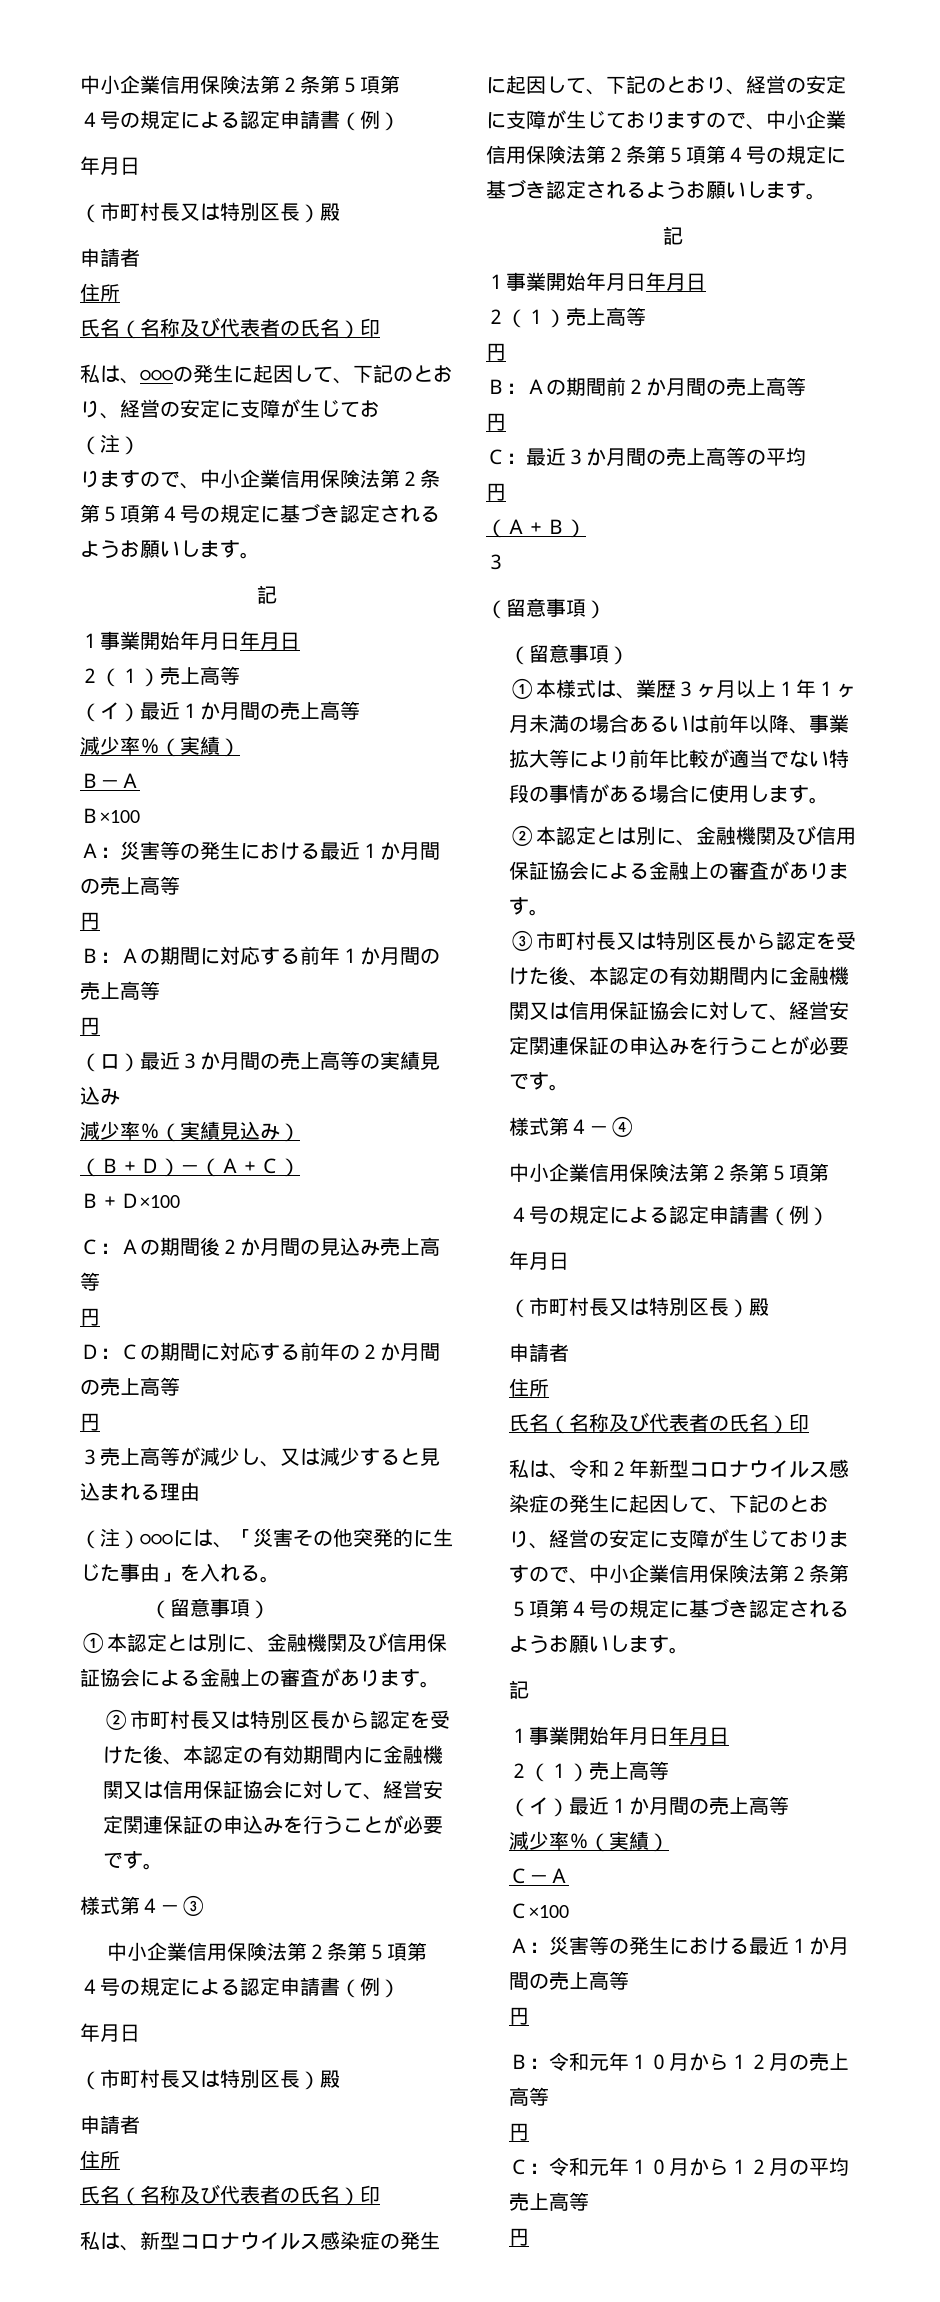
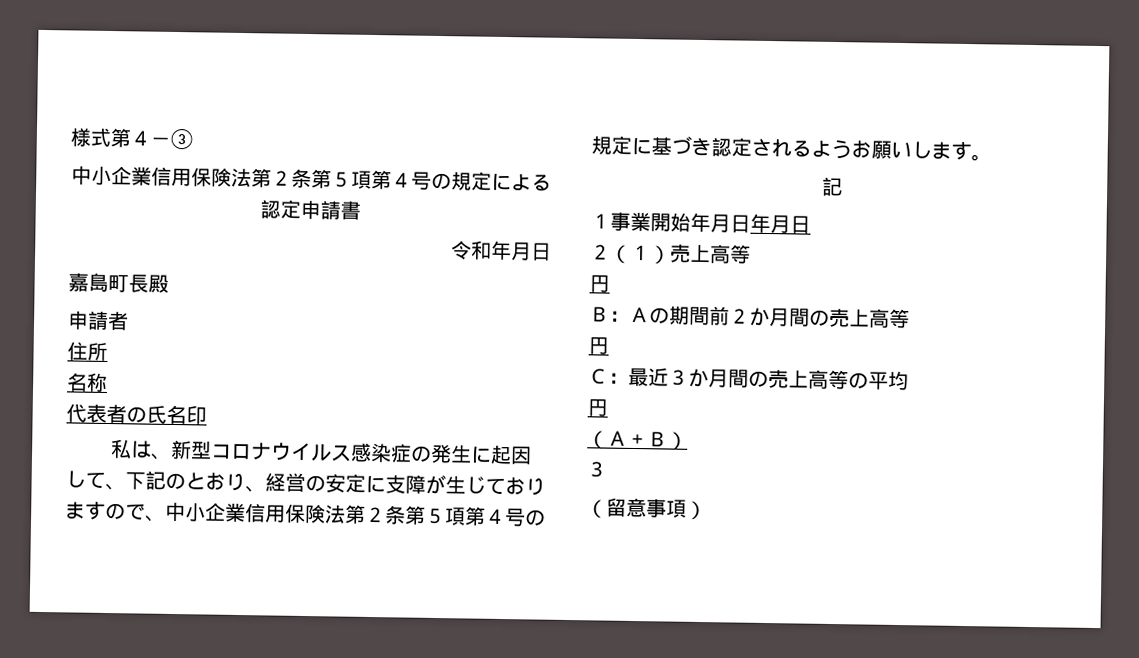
[80,75,400,94] [80,110,400,131] [80,156,140,175] [80,202,340,223] [80,248,140,267] [80,283,120,302] [80,317,380,339] [80,364,453,384] [80,399,380,419] [80,434,140,455] [80,469,440,489] [80,503,440,523] [80,540,260,559] [257,585,277,604] [80,631,300,650] [80,666,240,687] [80,701,360,722] [80,736,240,757] [80,773,140,788] [80,808,140,823] [80,841,440,860] [80,876,180,895] [80,912,100,930] [80,946,440,965] [80,981,160,1000] [80,1017,100,1035] [80,1051,440,1072] [80,1086,120,1105] [80,1121,300,1142] [80,1158,300,1177] [80,1193,180,1208] [80,1237,440,1256] [80,1272,100,1291] [80,1308,100,1326] [80,1342,440,1361] [80,1377,180,1396] [80,1413,100,1431] [80,1447,440,1467] [80,1482,200,1501] [80,1528,453,1549] [80,1563,280,1583] [149,1598,270,1619] [80,1632,447,1653] [80,1668,440,1688] [103,1709,451,1730] [103,1745,444,1765] [103,1780,444,1800] [103,1815,444,1835] [103,1851,164,1870] 中小企業信用保険法第２条第５項第 // ４号の規定による認定申請書（例） // 年月日 // （市町村長又は特別区長）殿 // 申請者 // 住所 // 氏名（名称及び代表者の氏名）印 // 私は、○○○の発生に起因して、下記のとおり、経営の安定に支障が生じてお // （注） // りますので、中小企業信用保険法第２条第５項第４号の規定に基づき認定されるようお願いします。 // 記 // １事業開始年月日年月日 // ２（１）売上高等 // （イ）最近１か月間の売上高等 // 減少率％（実績） // Ｂ－Ａ // Ｂ×100 // Ａ：災害等の発生における最近１か月間の売上高等 // 円 // Ｂ：Ａの期間に対応する前年１か月間の売上高等 // 円 // （ロ）最近３か月間の売上高等の実績見込み // 減少率％（実績見込み） // （Ｂ＋Ｄ）－（Ａ＋Ｃ） // Ｂ＋Ｄ×100 // Ｃ：Ａの期間後２か月間の見込み売上高等 // 円 // Ｄ：Ｃの期間に対応する前年の２か月間の売上高等 // 円 // ３売上高等が減少し、又は減少すると見込まれる理由 // （注）○○○には、「災害その他突発的に生じた事由」を入れる。 // （留意事項） // ①本認定とは別に、金融機関及び信用保証協会による金融上の審査があります。 // ②市町村長又は特別区長から認定を受けた後、本認定の有効期間内に金融機関又は信用保証協会に対して、経営安定関連保証の申込みを行うことが必要です。 // -> (70, 137) none
[80,1977,400,1998] [80,2023,140,2042] [80,2069,340,2090] [80,2115,140,2134] [80,2150,120,2169] [80,2184,360,2206] // ４号の規定による認定申請書（例） // 年月日 // （市町村長又は特別区長）殿 // 申請者 // 住所 // 氏名（名称及び代表者の氏名） -> [391,171,552,192] [260,199,361,220] [451,240,552,261] [68,272,169,293] [67,310,129,331] [67,341,108,361] [66,372,108,392] [66,403,187,425] ４号の規定による認定申請書 // 令和年月日 // 嘉島町長殿 // 申請者 // 住所 // 名称 // 代表者の氏名
[509,644,630,665] [509,678,857,699] [509,714,850,734] [509,749,850,768] [509,784,830,804] [509,825,857,846] [509,861,850,880] [509,897,550,916] [509,930,857,951] [509,966,850,986] [509,1001,850,1021] [509,1036,850,1056] [509,1072,570,1091] [509,1116,637,1137] [509,1163,830,1182] [509,1205,830,1226] [509,1251,570,1270] [509,1297,770,1318] [509,1343,570,1362] [509,1378,550,1397] [509,1412,810,1434] [509,1459,850,1479] [509,1494,830,1514] [509,1529,850,1549] [509,1564,850,1584] [509,1598,850,1618] [509,1635,690,1654] [509,1680,530,1699] [509,1726,730,1745] [509,1761,670,1782] [509,1796,790,1817] [509,1831,670,1852] [509,1868,570,1884] [509,1903,570,1919] [509,1936,850,1955] [509,1971,630,1990] [509,2007,530,2025] [509,2052,850,2071] [509,2087,550,2106] [509,2123,530,2141] [509,2157,850,2176] [509,2192,590,2211] [509,2228,530,2246] // （留意事項） // ①本様式は、業歴３ヶ月以上１年１ヶ月未満の場合あるいは前年以降、事業拡大等により前年比較が適当でない特段の事情がある場合に使用します。 // ②本認定とは別に、金融機関及び信用保証協会による金融上の審査があります。 // ③市町村長又は特別区長から認定を受けた後、本認定の有効期間内に金融機関又は信用保証協会に対して、経営安定関連保証の申込みを行うことが必要です。 // 様式第４－④ // 中小企業信用保険法第２条第５項第 // ４号の規定による認定申請書（例） // 年月日 // （市町村長又は特別区長）殿 // 申請者 // 住所 // 氏名（名称及び代表者の氏名）印 // 私は、令和２年新型コロナウイルス感染症の発生に起因して、下記のとおり、経営の安定に支障が生じておりますので、中小企業信用保険法第２条第５項第４号の規定に基づき認定されるようお願いします。 // 記 // １事業開始年月日年月日 // ２（１）売上高等 // （イ）最近１か月間の売上高等 // 減少率％（実績） // Ｃ－Ａ // Ｃ×100 // Ａ：災害等の発生における最近１か月間の売上高等 // 円 // Ｂ：令和元年１０月から１２月の売上高等 // 円 // Ｃ：令和元年１０月から１２月の平均売上高等 // 円 -> (707, 510) none

